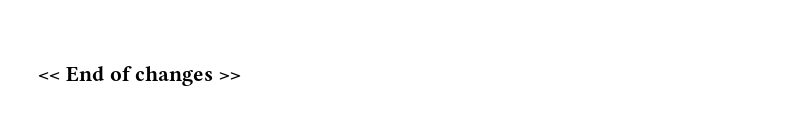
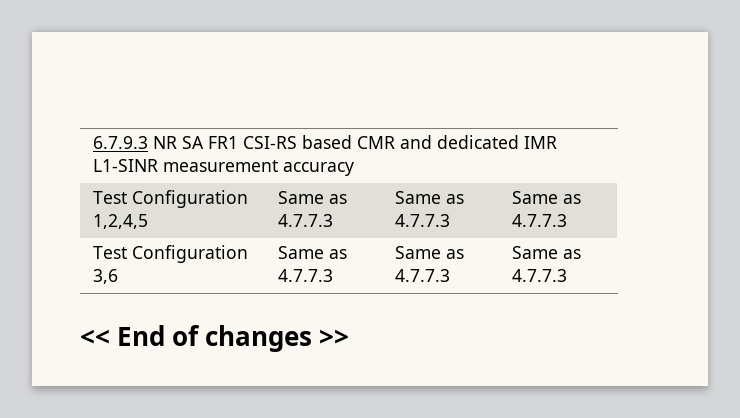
(38, 76) none -> [93,135,558,149] [93,159,355,176] [93,190,249,208] [93,214,149,229] [278,191,348,204] [278,214,334,227] [395,191,465,204] [395,214,451,227] [512,191,582,204] [512,214,568,227] [93,245,249,263] [93,269,119,284] [278,246,348,259] [278,269,334,282] [395,246,465,259] [395,269,451,282] [512,246,582,259] [512,269,568,282] 6.7.9.3 NR SA FR1 CSI-RS based CMR and dedicated IMR L1-SINR measurement accuracy // Test Configuration 1,2,4,5 | Same as 4.7.7.3 | Same as 4.7.7.3 | Same as 4.7.7.3 // Test Configuration 3,6 | Same as 4.7.7.3 | Same as 4.7.7.3 | Same as 4.7.7.3 //

